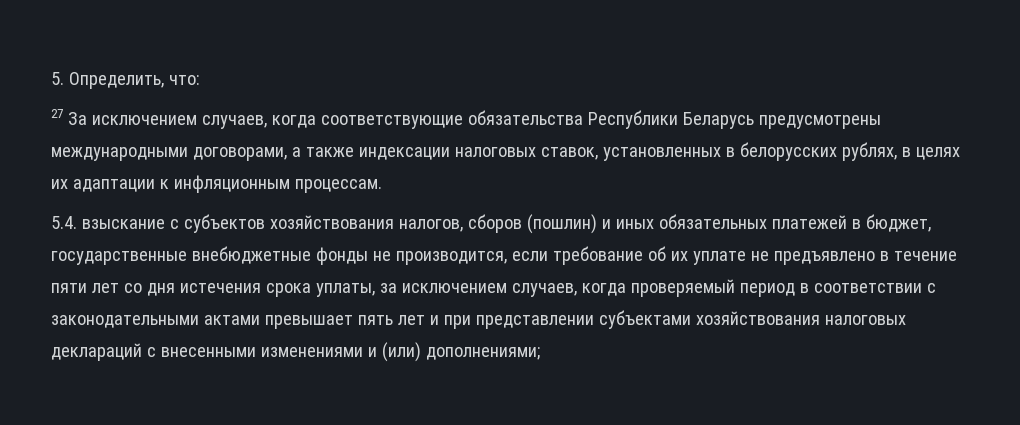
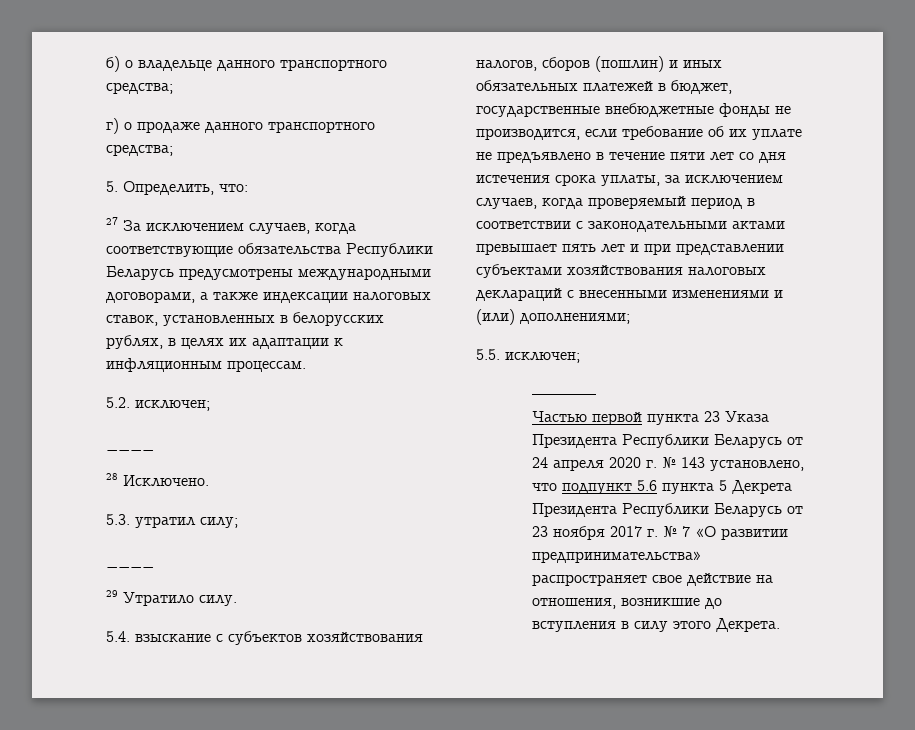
(51, 78) none -> [106,56,387,72] [106,82,173,94] [106,118,375,134] [106,144,173,156] б) о владельце данного транспортного средства; // г) о продаже данного транспортного средства; //
(382, 186) none -> [106,397,210,411] [106,447,154,451] [106,473,209,487] [106,514,238,528] [106,564,154,568] [106,590,237,606] // 5.2. исключен; // ____ // 28 Исключено. // 5.3. утратил силу; // ____ // 29 Утратило силу.
(540, 353) none -> [476,349,580,363] [532,394,597,399] [532,411,770,425] [532,434,804,448] [532,457,805,471] [532,480,793,494] [532,503,804,517] [532,526,789,540] [532,551,703,563] [532,573,774,586] [532,598,723,609] [532,618,781,632] // 5.5. исключен; // ———— // Частью первой пункта 23 Указа Президента Республики Беларусь от 24 апреля 2020 г. № 143 установлено, что подпункт 5.6 пункта 5 Декрета Президента Республики Беларусь от 23 ноября 2017 г. № 7 «О развитии предпринимательства» распространяет свое действие на отношения, возникшие до вступления в силу этого Декрета.

